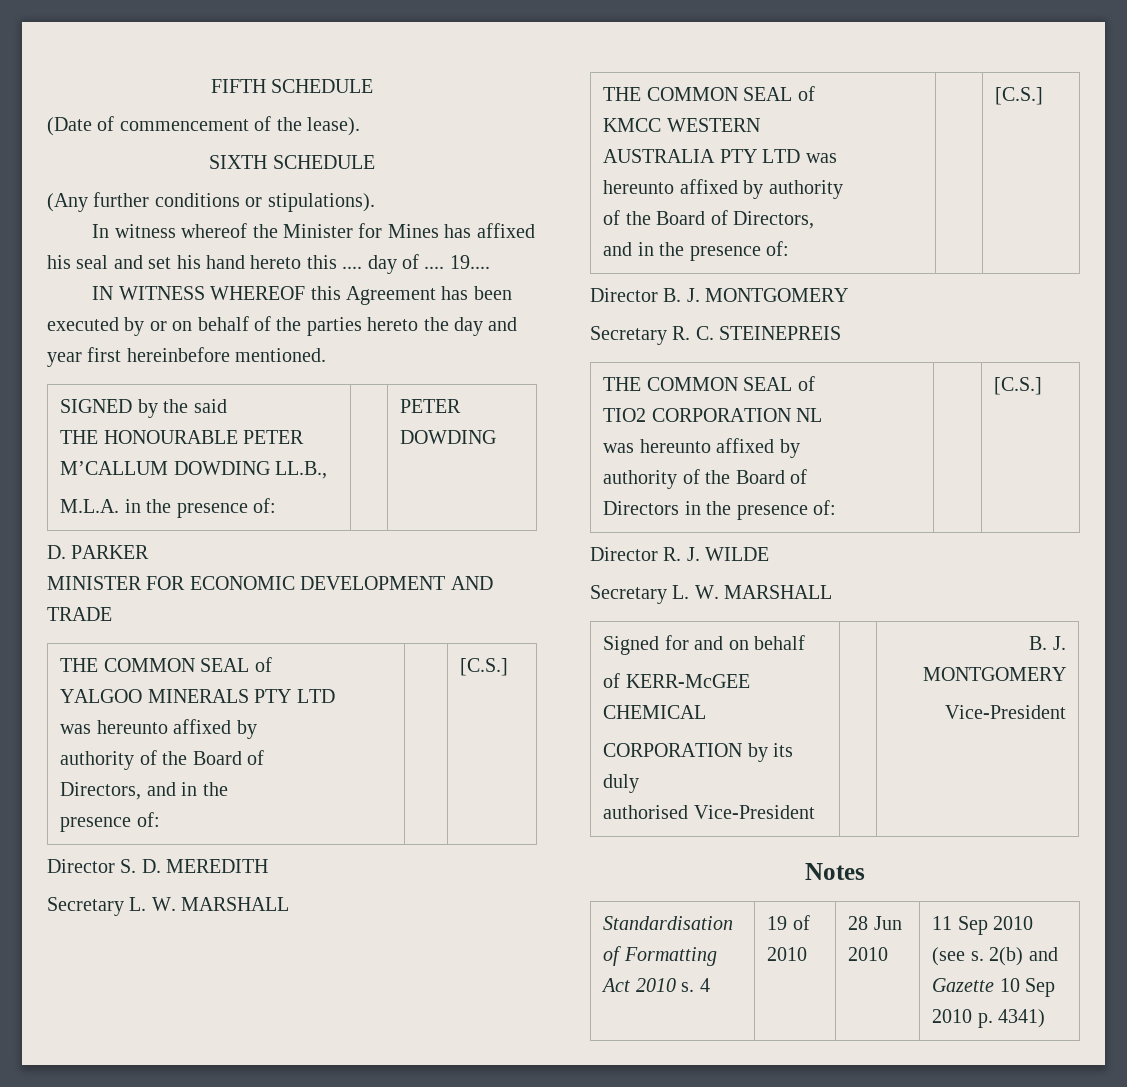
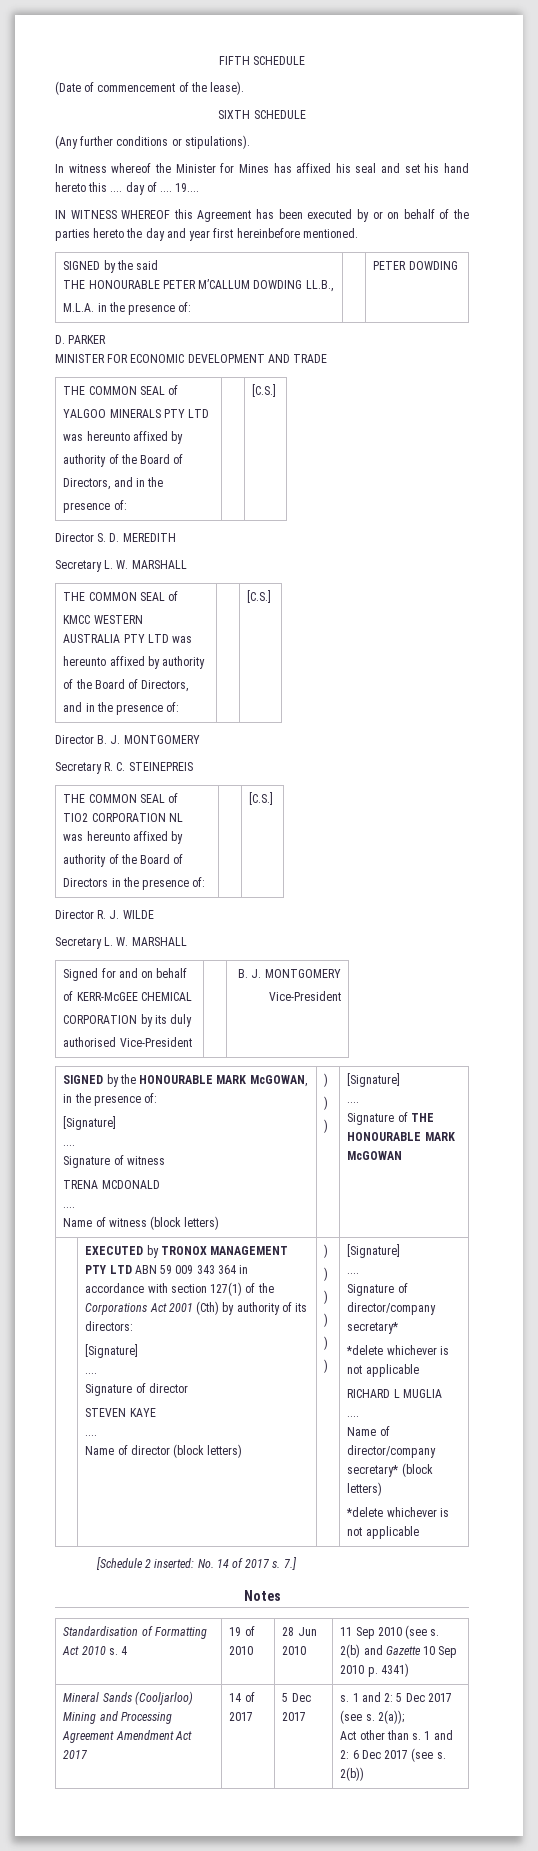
(1066, 712) none -> [63,1074,307,1087] [63,1093,158,1106] [63,1116,117,1130] [63,1145,76,1146] [63,1155,165,1168] [63,1180,160,1189] [63,1207,76,1208] [63,1216,220,1230] [324,1073,329,1087] [324,1096,329,1110] [324,1119,329,1133] [347,1073,401,1087] [347,1102,360,1103] [347,1112,434,1125] [347,1132,455,1141] [347,1151,403,1160] [85,1245,289,1258] [85,1265,249,1274] [85,1282,274,1296] [85,1301,308,1315] [85,1321,134,1331] [85,1344,139,1358] [85,1373,98,1374] [85,1383,188,1396] [85,1408,156,1417] [85,1435,98,1436] [85,1444,243,1458] [324,1244,329,1258] [324,1267,329,1281] [324,1290,329,1304] [324,1313,329,1327] [324,1336,329,1350] [324,1359,329,1373] [347,1244,401,1258] [347,1273,360,1274] [347,1283,408,1296] [347,1302,437,1315] [347,1322,399,1334] [346,1345,449,1355] [347,1364,419,1377] [347,1389,442,1398] [347,1416,360,1417] [347,1426,390,1436] [347,1445,437,1458] [347,1463,433,1477] [347,1482,383,1496] [346,1507,449,1517] [347,1526,419,1539] [95,1557,297,1570] // SIGNED by the HONOURABLE MARK McGOWAN, in the presence of: // [Signature] // .... // Signature of witness // TRENA MCDONALD // .... // Name of witness (block letters) | ) // ) // ) | [Signature] // .... // Signature of THE HONOURABLE MARK McGOWAN // | EXECUTED by TRONOX MANAGEMENT PTY LTD ABN 59 009 343 364 in accordance with section 127(1) of the Corporations Act 2001 (Cth) by authority of its directors: // [Signature] // .... // Signature of director // STEVEN KAYE // .... // Name of director (block letters) | ) // ) // ) // ) // ) // ) | [Signature] // .... // Signature of director/company secretary* // *delete whichever is not applicable // RICHARD L MUGLIA // .... // Name of director/company secretary* (block letters) // *delete whichever is not applicable // [Schedule 2 inserted: No. 14 of 2017 s. 7.]
(1046, 1018) none -> [63,1691,193,1705] [63,1711,172,1724] [62,1730,192,1743] [63,1750,89,1759] [229,1692,255,1702] [229,1712,254,1721] [282,1693,311,1702] [282,1712,307,1721] [340,1692,452,1702] [340,1710,404,1724] [340,1730,453,1740] [340,1748,446,1762] [340,1767,365,1781] // Mineral Sands (Cooljarloo) Mining and Processing Agreement Amendment Act 2017 | 14 of 2017 | 5 Dec 2017 | s. 1 and 2: 5 Dec 2017 (see s. 2(a)); // Act other than s. 1 and 2: 6 Dec 2017 (see s. 2(b))

